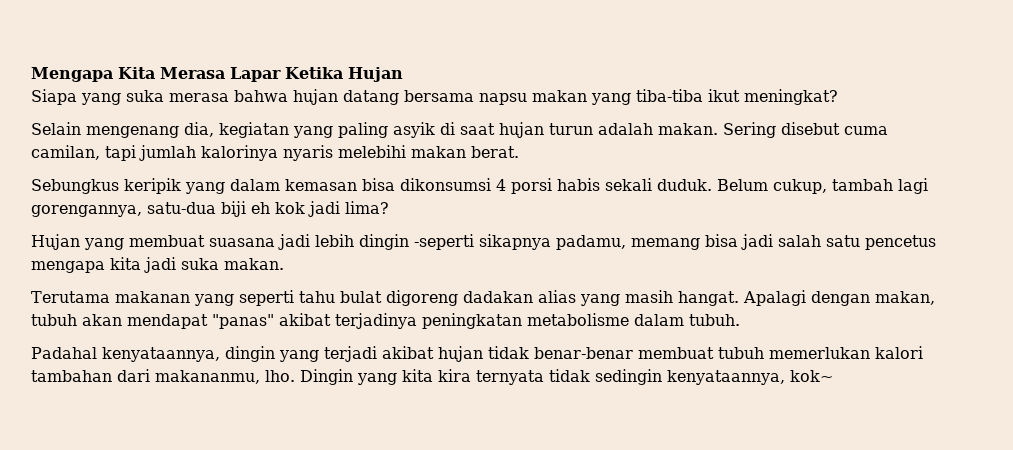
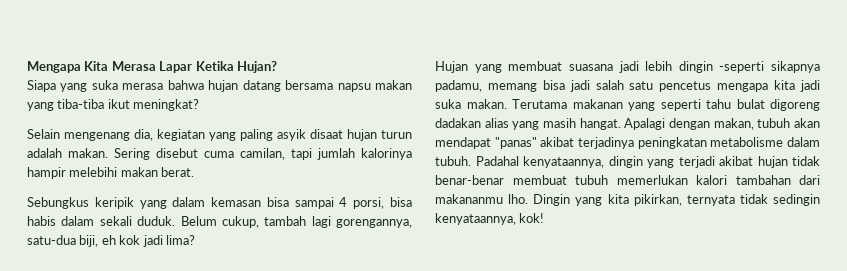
[348,67,403,82] Hujan -> [236,61,277,73] Hujan?
[440,122,495,135] di saat -> [310,129,343,139] disaat
[283,145,333,161] nyaris -> [27,167,66,179] hampir
[400,178,600,194] dikonsumsi 4 porsi habis -> [294,197,412,209] [27,216,95,226] sampai 4 porsi, bisa habis dalam
[221,201,246,217] biji -> [79,235,99,247] biji,
(284, 264) // -> (507, 104) none
(740, 320) // -> (471, 161) none
[155,370,260,384] makananmu, -> [435,194,503,204] makananmu
[438,369,471,382] kira -> [633,194,682,206] pikirkan,
[790,370,833,382] kok~ -> [519,213,545,223] kok!

